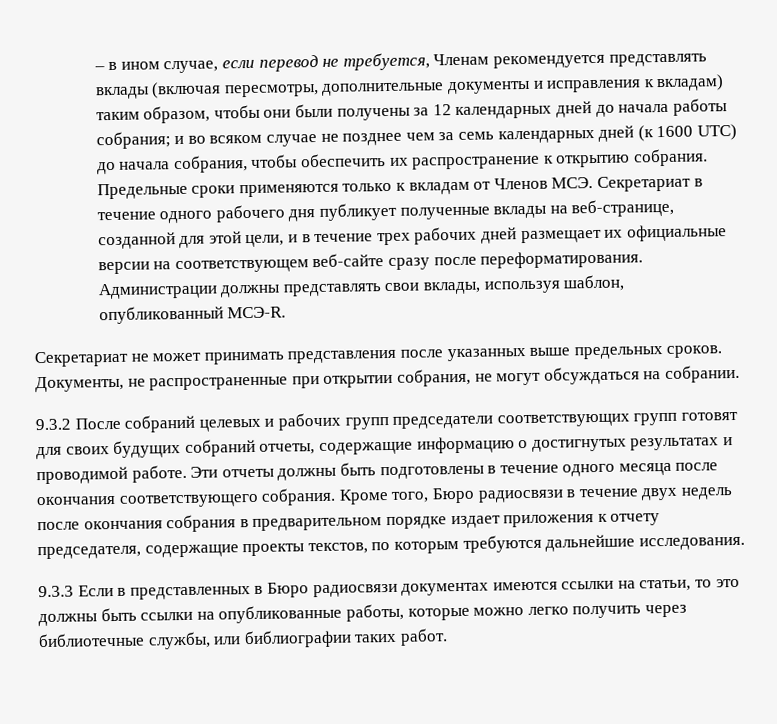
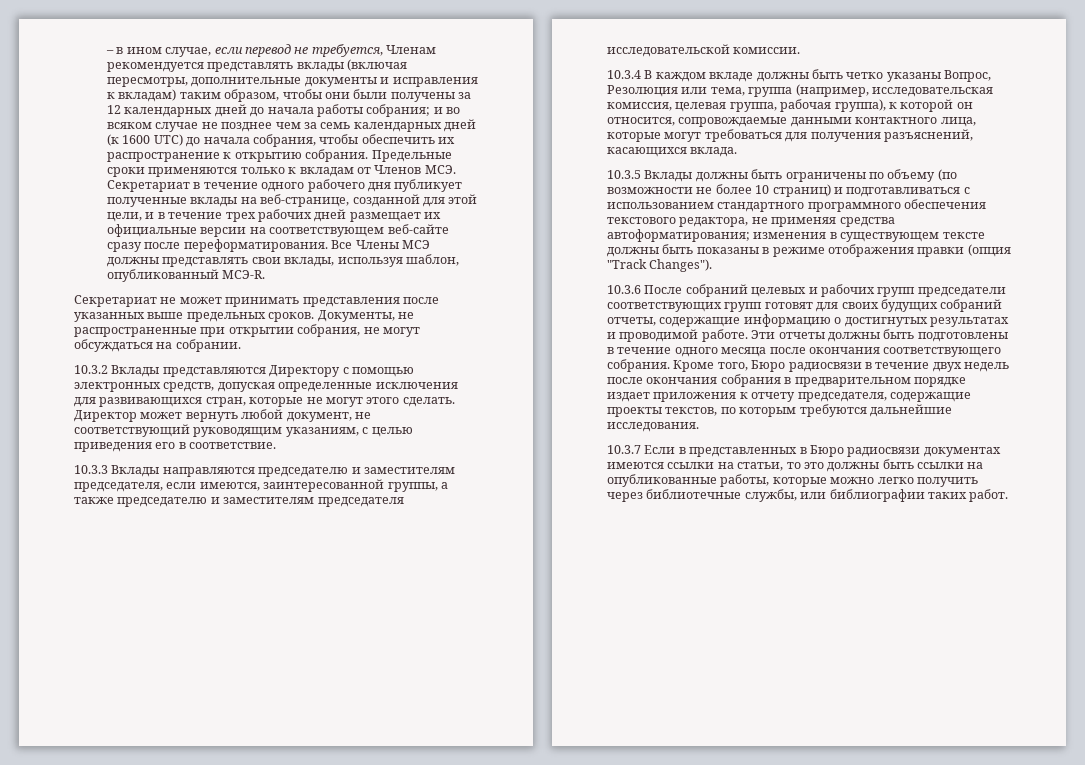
[97,282,218,300] Администрации -> [331,240,430,249] Все Члены МСЭ
[35,418,71,431] 9.3.2 -> [74,365,414,377] [74,382,458,392] [74,397,455,407] [74,409,371,422] [74,424,413,437] [74,442,277,452] [74,465,455,477] [74,479,448,492] [74,497,404,507] [607,44,801,57] [607,69,991,82] [607,84,993,97] [607,99,973,112] [607,117,976,127] [607,129,973,142] [607,147,738,157] [607,169,957,182] [607,184,970,197] [607,199,987,212] [607,217,895,227] [607,229,985,242] [607,244,1011,257] [607,259,713,272] [607,285,641,294] 10.3.2 Вклады представляются Директору с помощью электронных средств, допуская определенные исключения для развивающихся стран, которые не могут этого сделать. Директор может вернуть любой документ, не соответствующий руководящим указаниям, с целью приведения его в соответствие. // 10.3.3 Вклады направляются председателю и заместителям председателя, если имеются, заинтересованной группы, а также председателю и заместителям председателя исследовательской комиссии. // 10.3.4 В каждом вкладе должны быть четко указаны Вопрос, Резолюция или тема, группа (например, исследовательская комиссия, целевая группа, рабочая группа), к которой он относится, сопровождаемые данными контактного лица, которые могут требоваться для получения разъяснений, касающихся вклада. // 10.3.5 Вклады должны быть ограничены по объему (по возможности не более 10 страниц) и подготавливаться с использованием стандартного программного обеспечения текстового редактора, не применяя средства автоформатирования; изменения в существующем тексте должны быть показаны в режиме отображения правки (опция "Track Changes"). // 10.3.6
[38,585,74,598] 9.3.3 -> [607,445,641,454] 10.3.7

